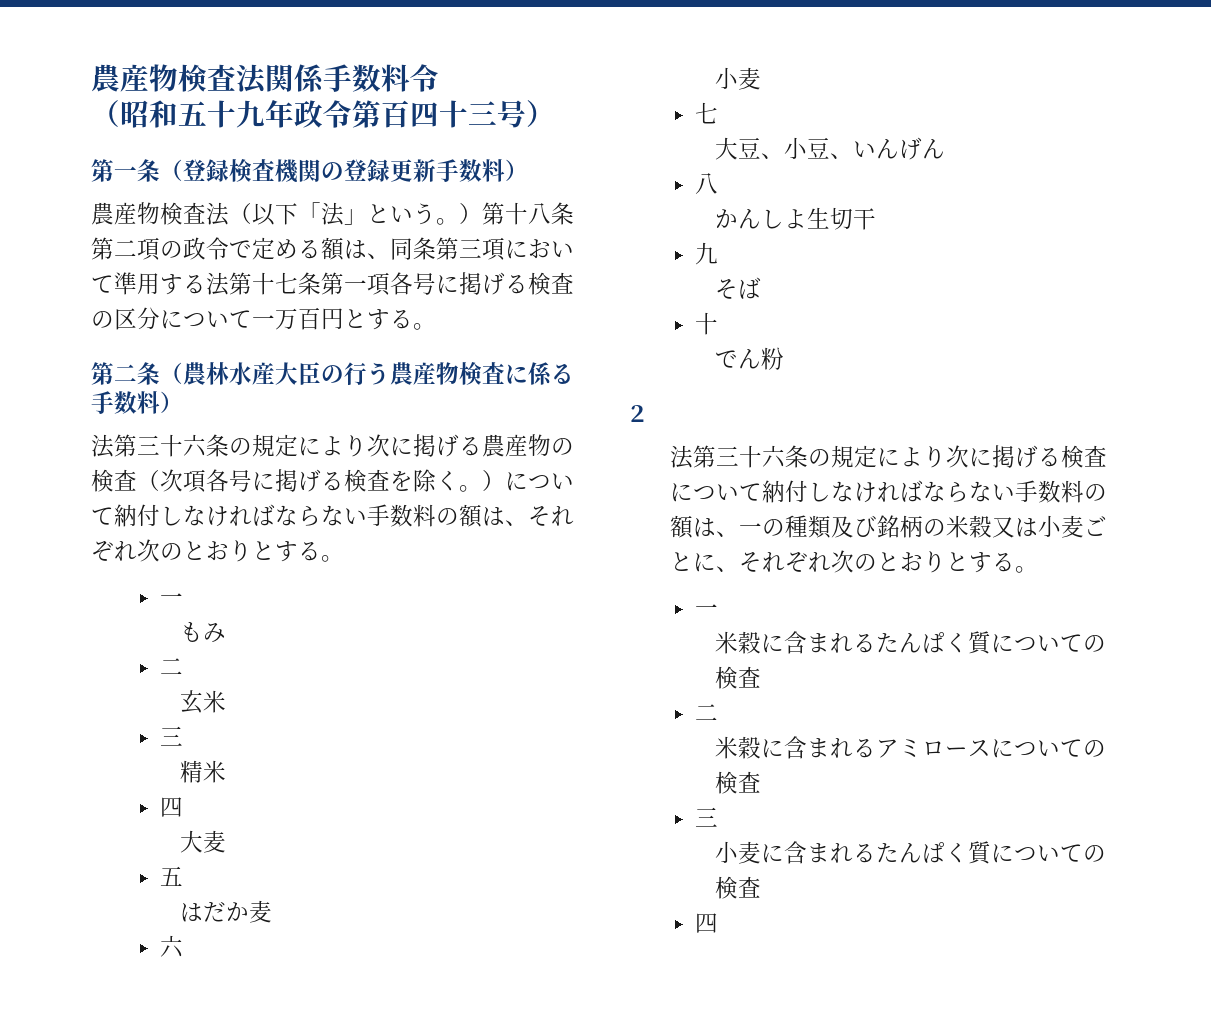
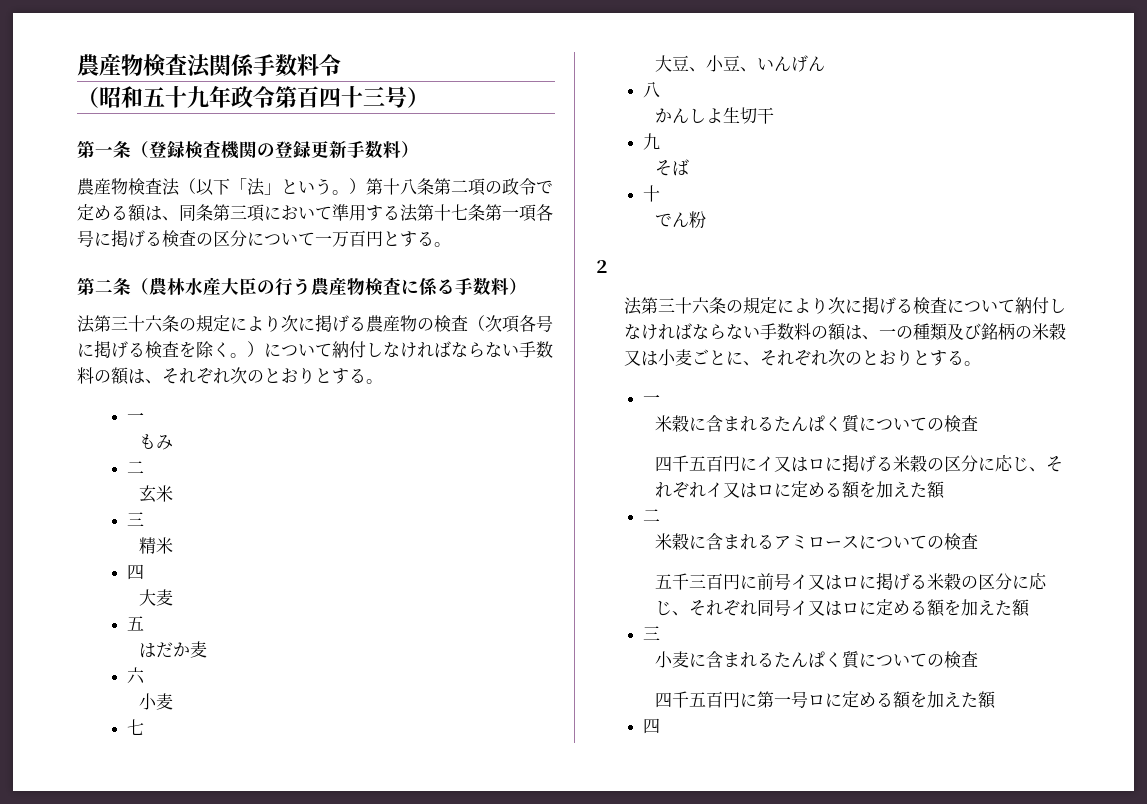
(761, 677) none -> [655,454,1064,472] [655,481,946,499] // 四千五百円にイ又はロに掲げる米穀の区分に応じ、それぞれイ又はロに定める額を加えた額
(761, 782) none -> [655,572,1048,590] [655,599,1031,617] // 五千三百円に前号イ又はロに掲げる米穀の区分に応じ、それぞれ同号イ又はロに定める額を加えた額
(761, 887) none -> [655,691,997,709] // 四千五百円に第一号ロに定める額を加えた額

